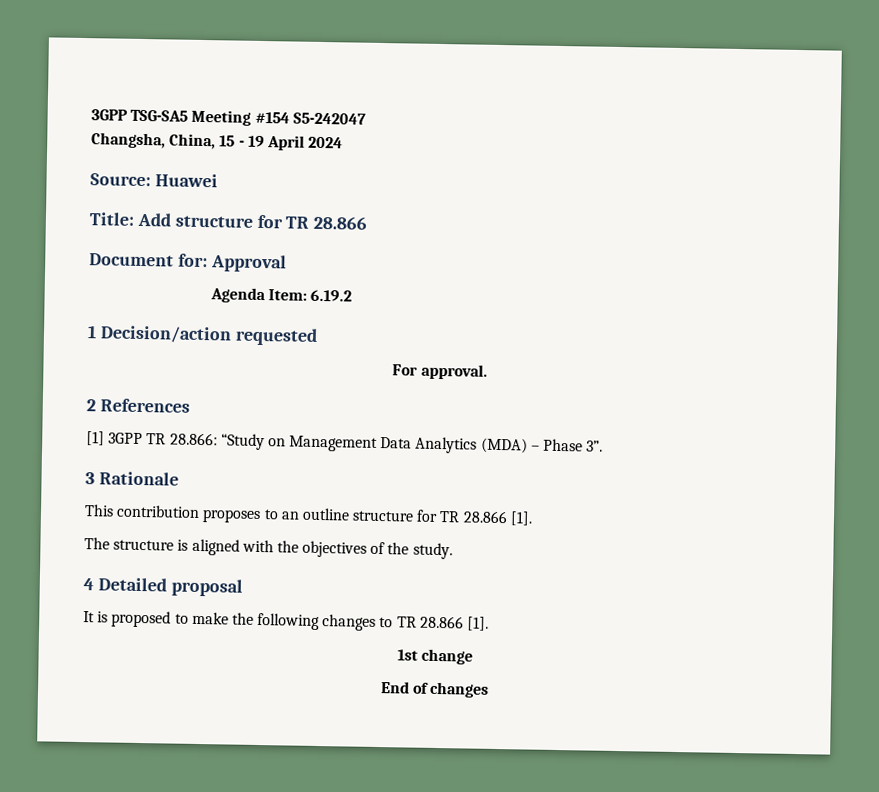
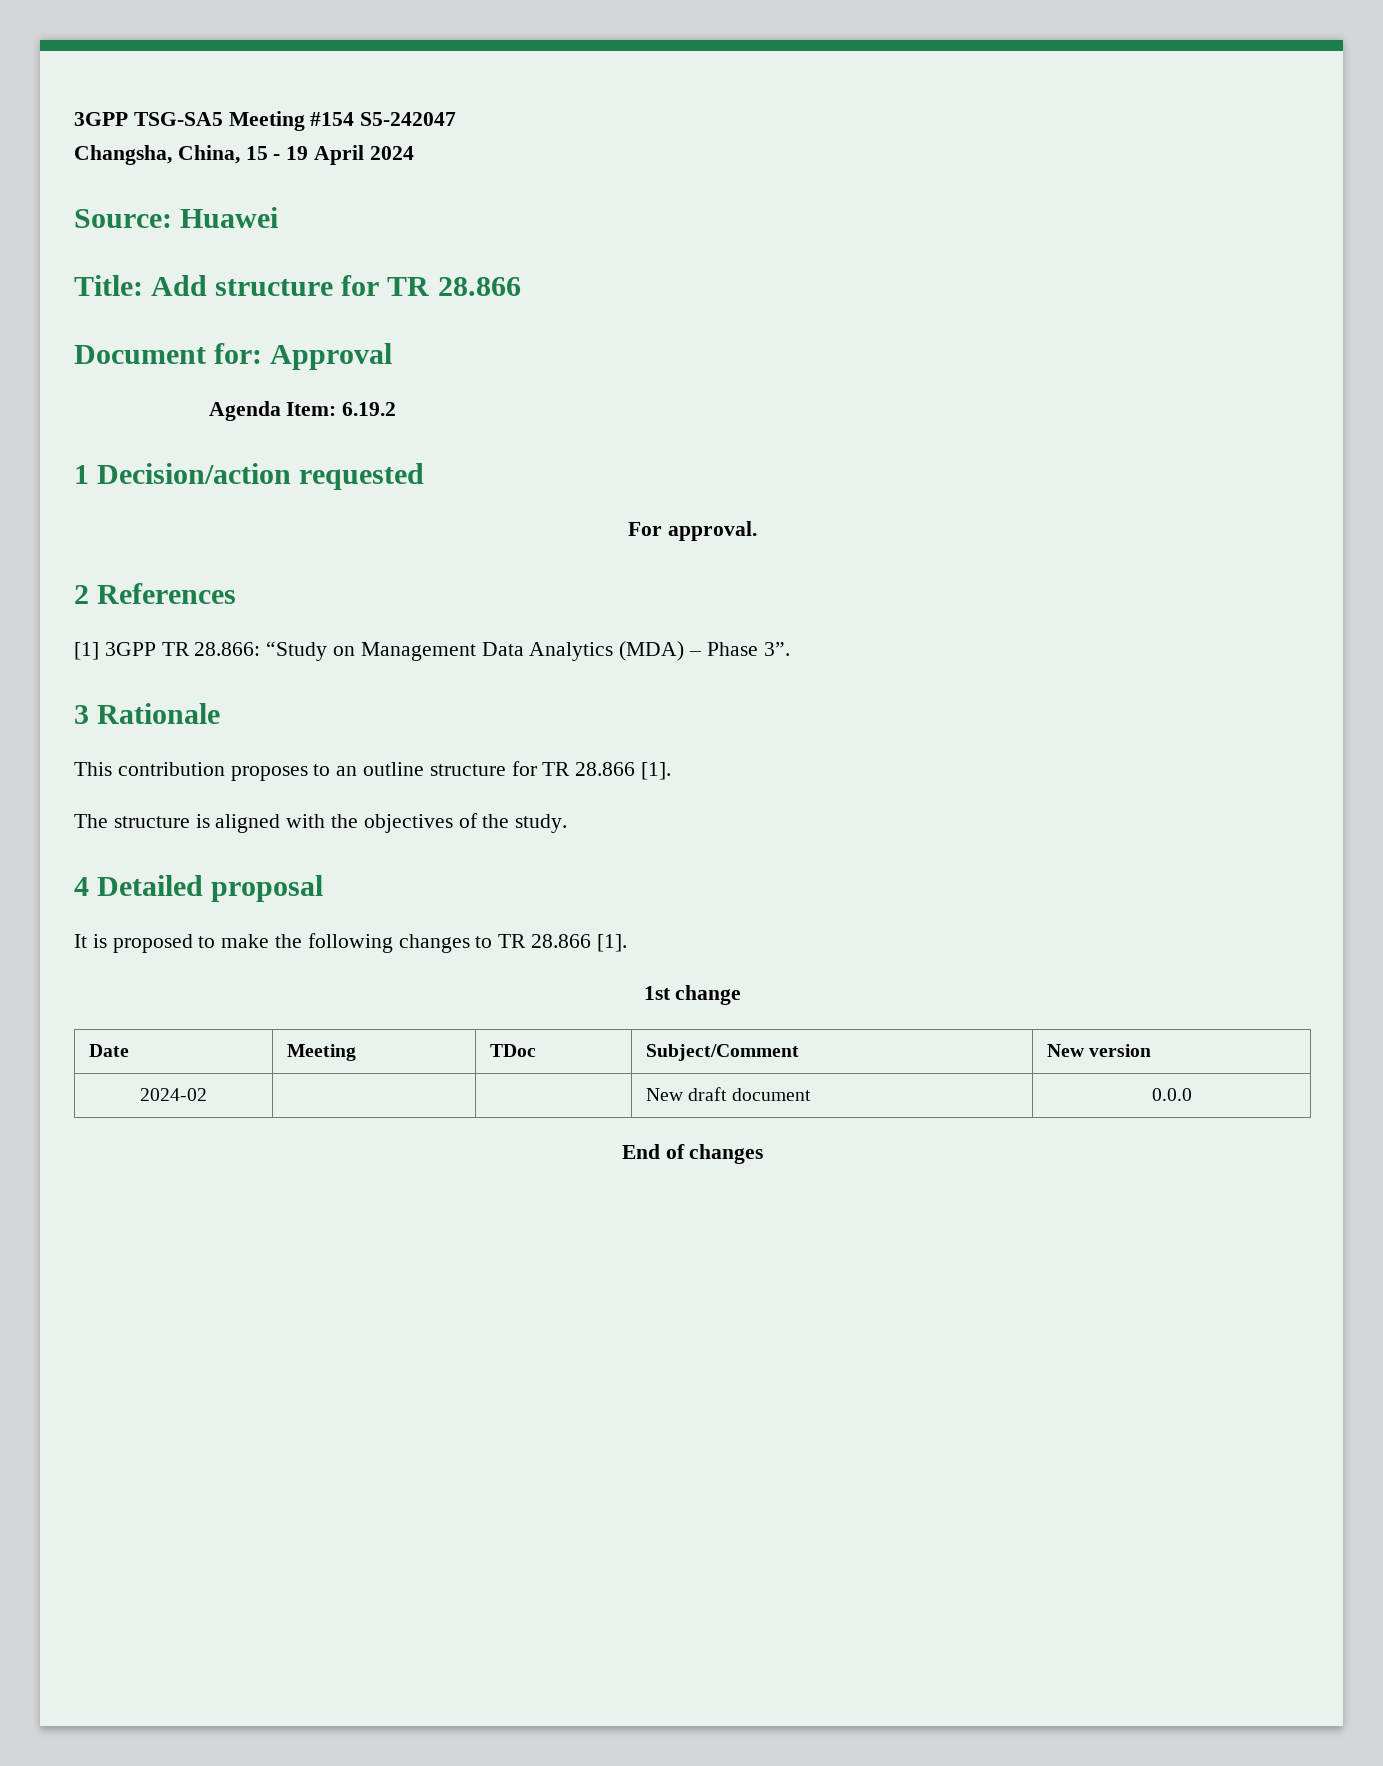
(474, 656) none -> [89,1044,130,1057] [287,1044,357,1061] [490,1044,537,1057] [646,1044,800,1061] [1047,1044,1152,1057] [140,1088,207,1101] [646,1087,811,1101] [1151,1088,1192,1101] // Date | Meeting | TDoc | Subject/Comment | New version // 2024-02 | | | New draft document | 0.0.0

